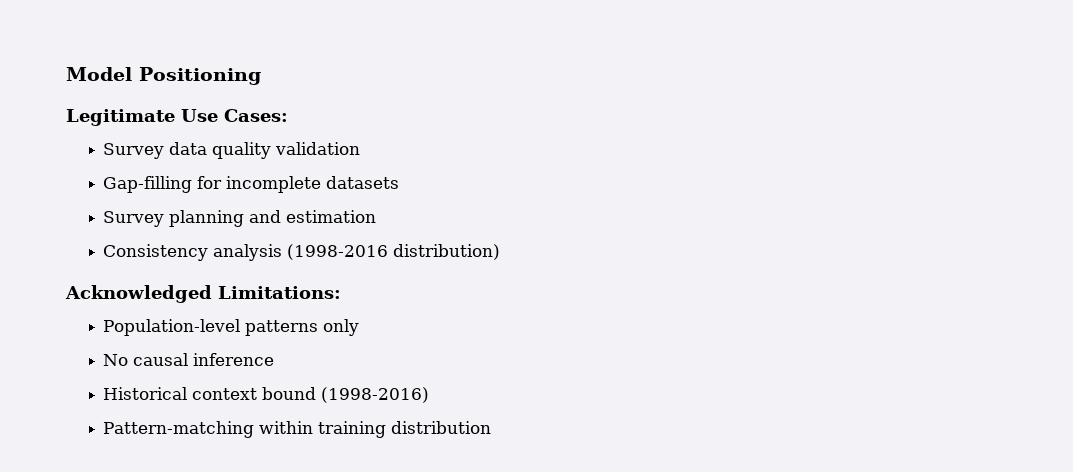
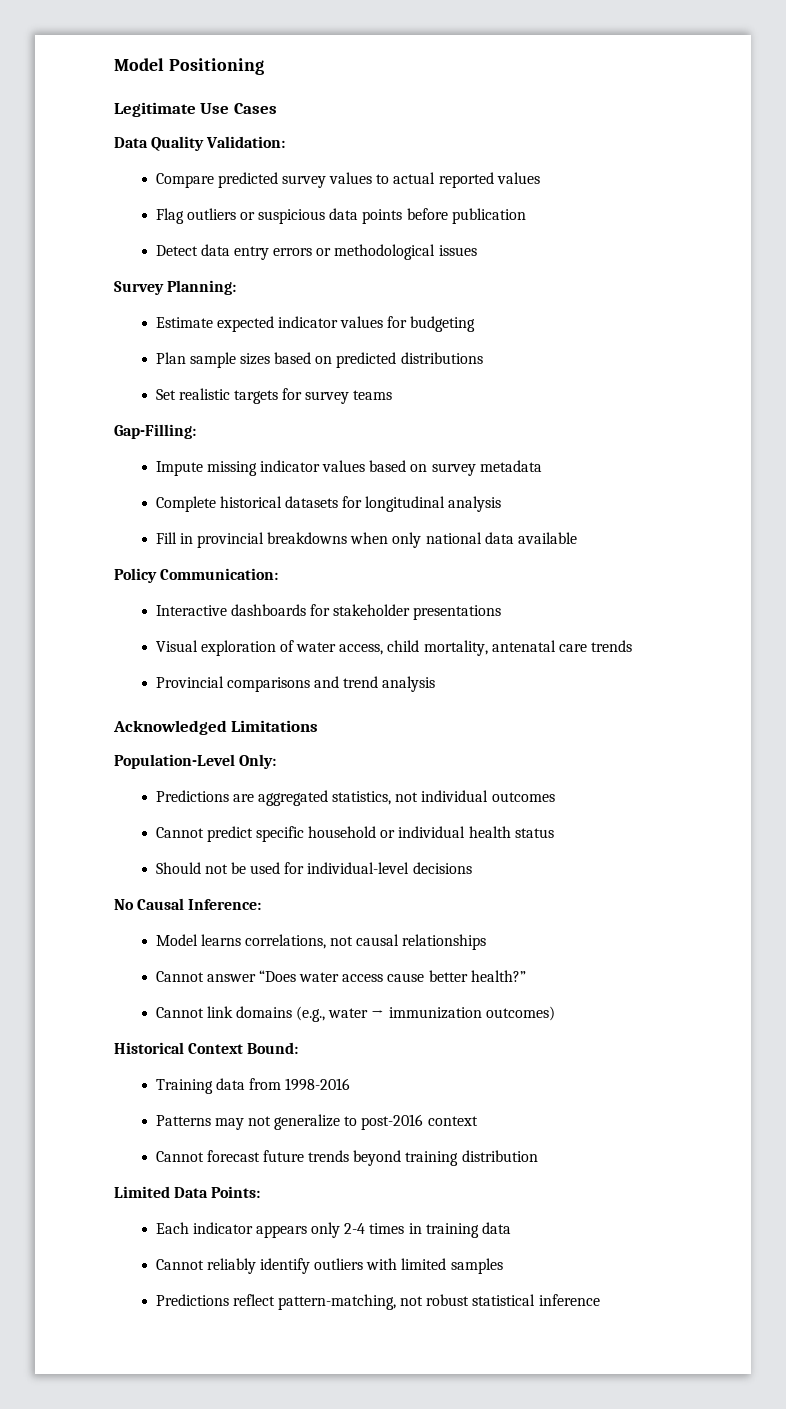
[224,109,288,122] [103,142,361,159] [103,176,400,193] [103,210,377,227] [103,244,501,261] Cases: // Survey data quality validation // Gap-filling for incomplete datasets // Survey planning and estimation // Consistency analysis (1998-2016 distribution) -> [233,103,277,114] [114,136,286,151] [155,172,540,188] [155,208,526,224] [155,244,477,260] [114,280,237,295] [155,316,476,332] [155,352,483,368] [155,388,393,404] [114,424,196,439] [155,460,542,476] [155,496,502,512] [155,532,577,548] [114,568,279,583] [155,604,502,620] [155,640,633,656] [155,676,436,692] Cases // Data Quality Validation: // Compare predicted survey values to actual reported values // Flag outliers or suspicious data points before publication // Detect data entry errors or methodological issues // Survey Planning: // Estimate expected indicator values for budgeting // Plan sample sizes based on predicted distributions // Set realistic targets for survey teams // Gap-Filling: // Impute missing indicator values based on survey metadata // Complete historical datasets for longitudinal analysis // Fill in provincial breakdowns when only national data available // Policy Communication: // Interactive dashboards for stakeholder presentations // Visual exploration of water access, child mortality, antenatal care trends // Provincial comparisons and trend analysis
[218,286,341,299] [103,319,360,336] [103,353,275,366] [103,387,430,403] [103,421,492,438] Limitations: // Population-level patterns only // No causal inference // Historical context bound (1998-2016) // Pattern-matching within training distribution -> [231,720,319,732] [114,754,277,769] [155,790,555,806] [155,826,554,842] [155,862,472,874] [114,898,262,910] [155,934,487,950] [155,970,526,982] [155,1006,555,1022] [114,1042,299,1054] [155,1078,351,1094] [155,1114,478,1130] [155,1150,538,1166] [114,1186,261,1198] [155,1222,511,1238] [155,1258,503,1274] [155,1294,600,1310] Limitations // Population-Level Only: // Predictions are aggregated statistics, not individual outcomes // Cannot predict specific household or individual health status // Should not be used for individual-level decisions // No Causal Inference: // Model learns correlations, not causal relationships // Cannot answer “Does water access cause better health?” // Cannot link domains (e.g., water → immunization outcomes) // Historical Context Bound: // Training data from 1998-2016 // Patterns may not generalize to post-2016 context // Cannot forecast future trends beyond training distribution // Limited Data Points: // Each indicator appears only 2-4 times in training data // Cannot reliably identify outliers with limited samples // Predictions reflect pattern-matching, not robust statistical inference

